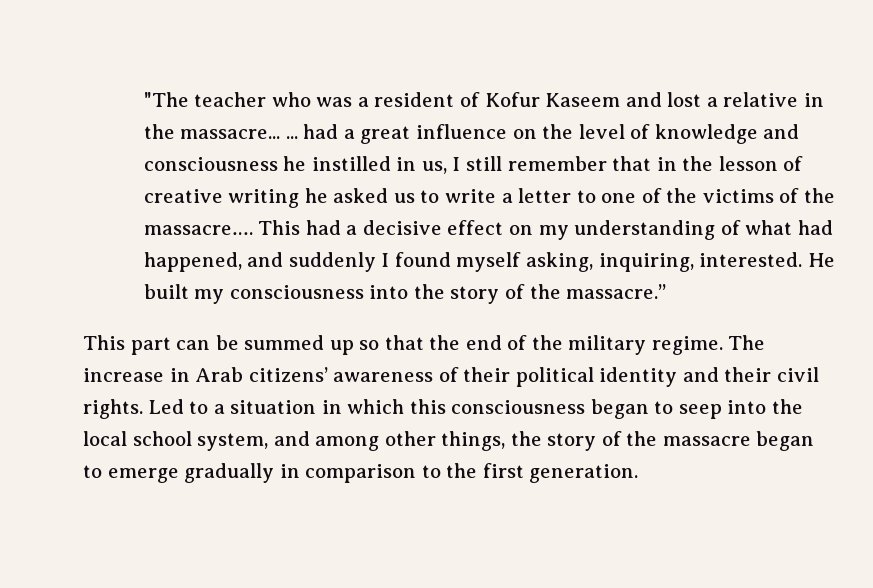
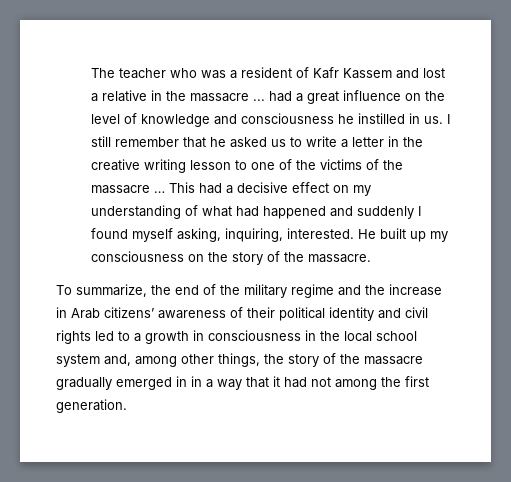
[143,92,189,107] "The -> [91,68,116,78] The
[484,92,621,107] Kofur Kaseem -> [313,67,393,79] Kafr Kassem
[180,129,281,139] massacre... -> [190,93,250,102] massacre
[421,161,447,174] us, -> [424,116,444,124] us.
[656,156,804,171] [143,189,300,208] in the lesson of creative writing -> (207, 142) none
(572, 195) none -> [388,136,424,147] [91,159,232,173] in the creative writing lesson
[143,225,253,235] massacre…. -> [91,185,166,194] massacre …
[143,252,242,272] happened, -> [263,206,327,219] happened
(189, 291) none -> [410,231,427,242] up
[369,284,667,304] [83,335,424,355] into the story of the massacre.” // This part can be summed up so that -> [188,251,372,265] [56,284,147,297] on the story of the massacre. // To summarize,
[651,335,766,355] regime. The -> [291,284,385,298] regime and the
[724,367,819,382] [83,399,767,419] their civil rights. Led to a situation in which this consciousness began to seep into -> [405,307,428,318] [56,330,316,344] civil rights led to a growth in consciousness in
[197,431,310,451] system, and -> [56,354,131,367] system and,
[756,431,815,451] [83,463,441,483] began to emerge gradually in comparison to -> [56,376,377,390] gradually emerged in in a way that it had not among

